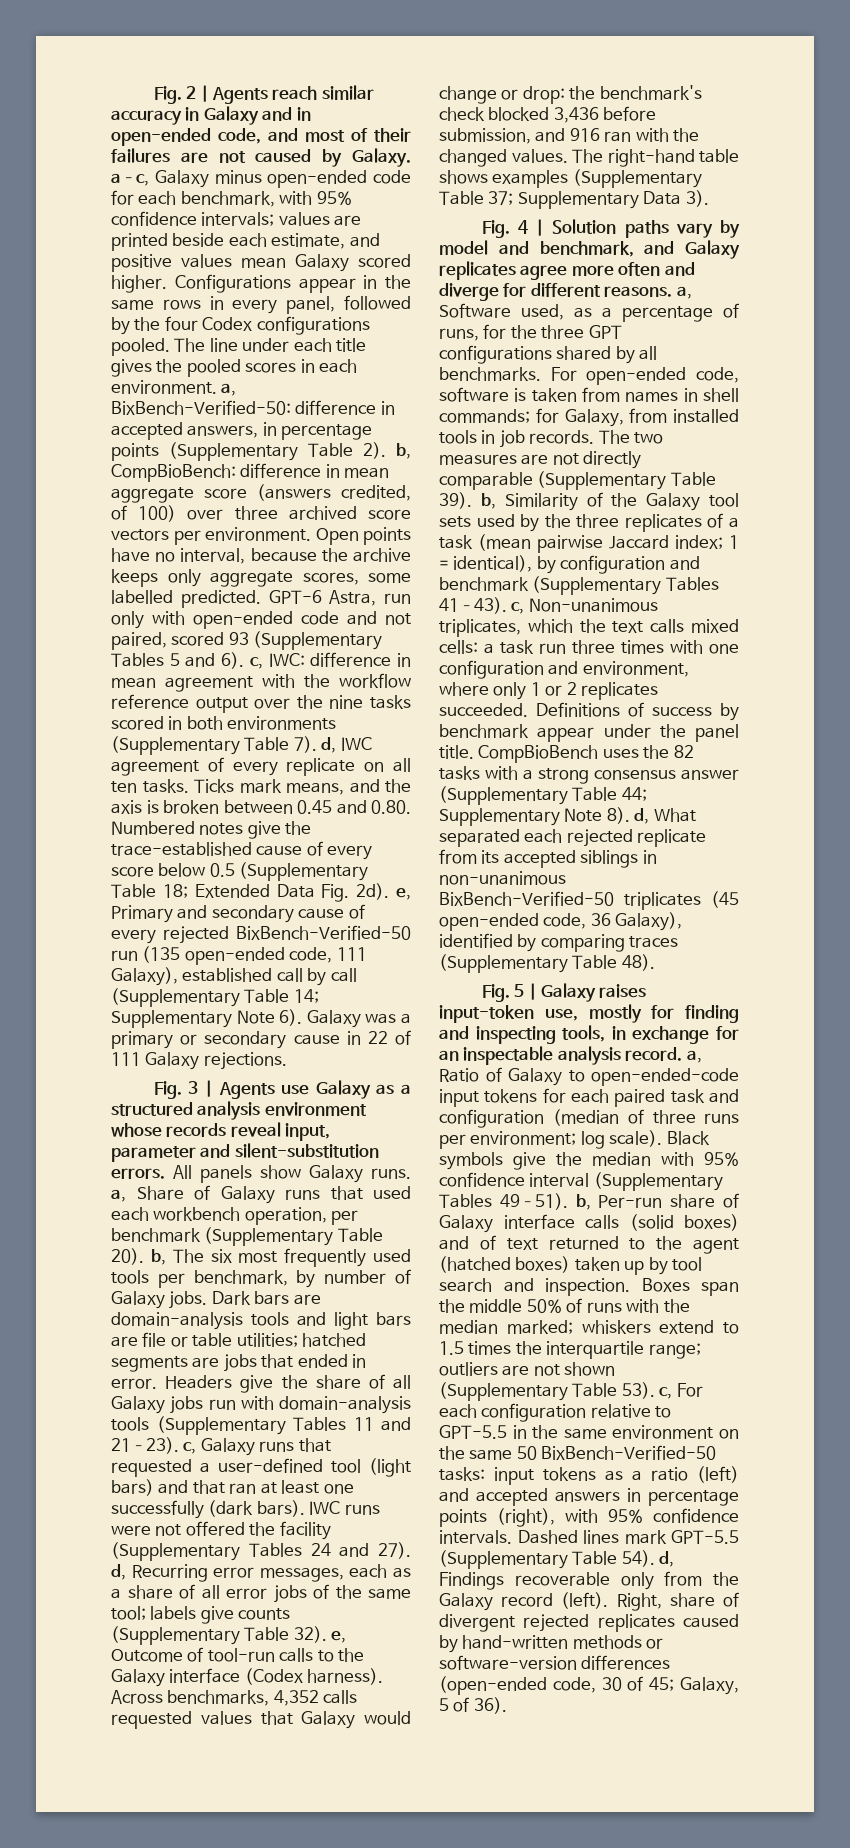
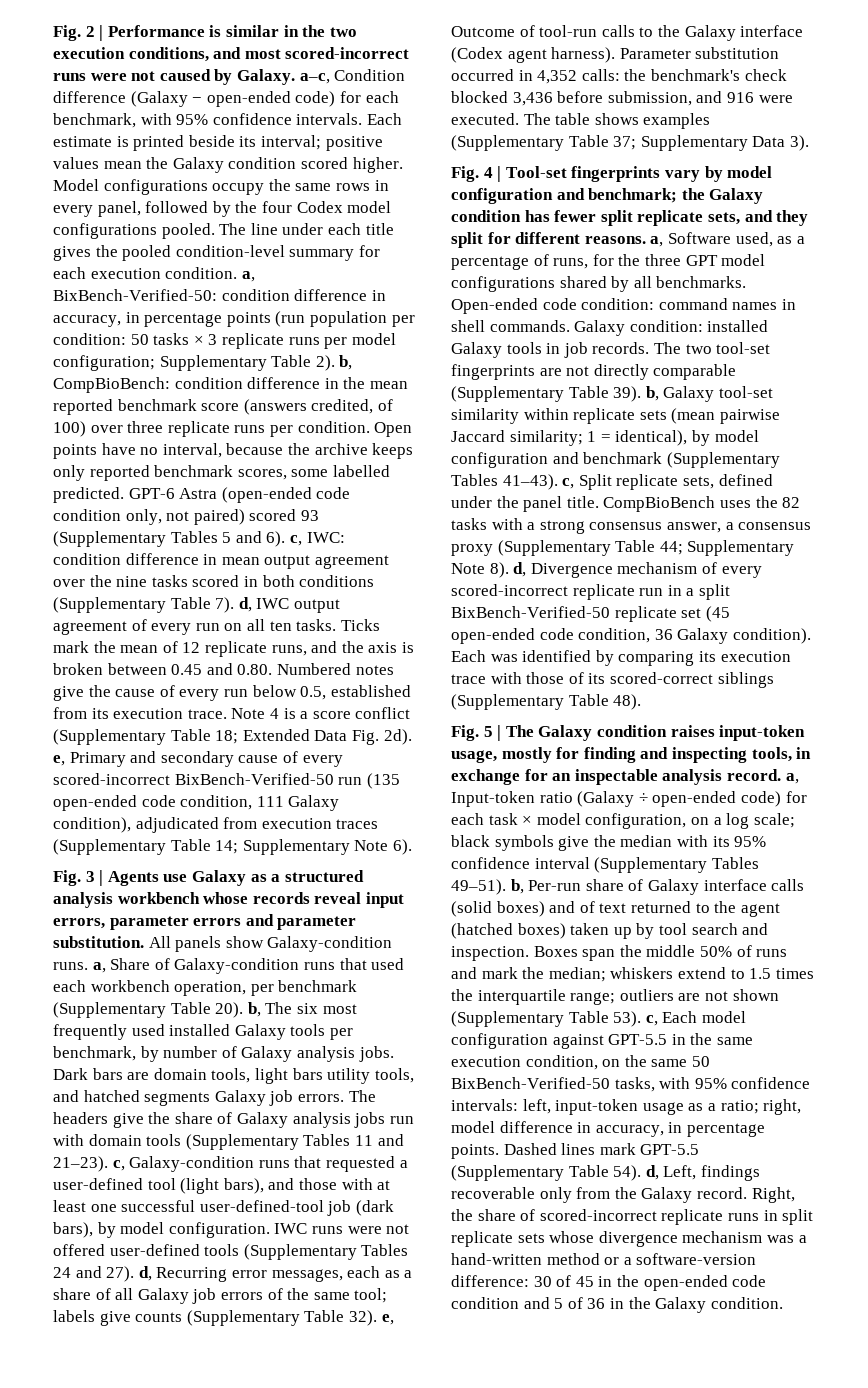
[212,85,374,104] [111,106,311,125] [111,128,412,146] [111,148,208,163] Agents reach similar accuracy in Galaxy and in open-ended code, and most of their failures are -> [107,25,357,37] [53,47,410,62] [53,73,127,81] Performance is similar in the two execution conditions, and most scored-incorrect runs were
[154,170,411,188] Galaxy minus open-ended code -> [334,69,406,81] [53,91,336,107] Condition difference (Galaxy − open-ended code)
[201,212,362,226] [111,233,380,251] [111,254,411,272] [111,274,378,293] intervals; values are printed beside each estimate, and positive values mean Galaxy scored higher. Configurations appear in -> [296,113,402,125] [53,135,383,151] [53,157,403,173] [53,179,265,195] intervals. Each estimate is printed beside its interval; positive values mean the Galaxy condition scored higher. Model configurations occupy
(253, 324) none -> [347,201,392,213] model
[245,359,358,373] [111,380,217,394] scores in each environment. -> [175,245,380,261] [53,267,238,279] condition-level summary for each execution condition.
[295,400,395,415] [111,422,373,440] [111,442,299,461] difference in accepted answers, in percentage points (Supplementary -> [221,289,386,301] [53,311,415,327] [53,333,396,349] [53,355,267,371] condition difference in accuracy, in percentage points (run population per condition: 50 tasks × 3 replicate runs per model configuration; Supplementary
[240,463,390,478] [111,487,194,503] difference in mean aggregate -> [174,377,408,389] [53,399,197,415] condition difference in the mean reported benchmark
[288,506,412,520] [111,527,311,545] archived score vectors per environment. -> [167,421,370,437] replicate runs per condition.
[210,571,293,587] aggregate -> [89,465,234,481] reported benchmark
[329,590,411,606] [111,611,412,629] [111,632,167,650] Astra, run only with open-ended code and not paired, -> [179,487,351,503] [53,509,245,525] Astra (open-ended code condition only, not paired)
[310,652,411,667] [111,673,411,692] [111,694,248,713] difference in mean agreement with the workflow reference output -> [53,553,389,569] condition difference in mean output agreement
[227,716,337,730] environments -> [299,575,375,587] conditions
(372, 744) none -> [293,599,340,613] output
[286,758,356,776] replicate -> [195,623,220,631] run
[286,782,345,795] means, -> [93,641,307,657] the mean of 12 replicate runs,
[111,841,373,860] [111,863,235,877] trace-established cause of every score below 0.5 -> [115,685,411,701] [53,707,411,719] cause of every run below 0.5, established from its execution trace. Note 4 is a score conflict
[163,926,229,944] rejected -> [53,773,170,785] scored-incorrect
[289,947,367,963] [111,967,357,986] code, 111 Galaxy), established call by call -> [141,795,340,811] [53,817,379,833] code condition, 111 Galaxy condition), adjudicated from execution traces
[306,1010,411,1028] [111,1030,411,1049] [111,1052,287,1070] Galaxy was a primary or secondary cause in 22 of 111 Galaxy rejections. -> (412, 847) none
[264,1102,367,1116] environment -> [117,892,200,904] workbench
[285,1123,331,1141] [111,1143,379,1162] [111,1168,165,1179] input, parameter and silent-substitution errors. -> [365,892,404,908] [53,914,357,930] [53,936,144,948] input errors, parameter errors and parameter substitution.
[308,1165,363,1183] Galaxy -> [267,936,393,952] Galaxy-condition
[220,1186,275,1204] Galaxy -> [174,958,300,974] Galaxy-condition
(411, 1255) none -> [169,1024,286,1040] installed Galaxy
(165, 1300) none -> [296,1046,355,1062] analysis
[111,1312,411,1330] [111,1332,367,1347] [111,1354,367,1372] [111,1375,233,1389] domain-analysis tools and light bars are file or table utilities; hatched segments are jobs that ended in error. Headers -> [153,1068,414,1084] [53,1090,376,1106] [53,1112,108,1124] domain tools, light bars utility tools, and hatched segments Galaxy job errors. The headers
[393,1375,411,1389] [111,1396,165,1414] all Galaxy -> [236,1112,351,1128] Galaxy analysis
[279,1396,412,1414] domain-analysis -> [88,1134,142,1146] domain
[200,1438,255,1456] Galaxy -> [129,1156,255,1172] Galaxy-condition
[111,1479,354,1496] [111,1500,305,1519] bars) and that ran at least one successfully (dark bars). -> [223,1178,391,1194] [53,1200,394,1216] [53,1222,270,1238] bars), and those with at least one successful user-defined-tool job (dark bars), by model configuration.
[249,1521,331,1540] the facility -> [109,1244,240,1256] user-defined tools
[226,1585,307,1603] error jobs -> [137,1288,263,1304] Galaxy job errors
[307,1668,384,1685] [111,1690,358,1706] [111,1711,411,1729] [439,86,565,104] harness). Across benchmarks, 4,352 calls requested values that Galaxy would change or drop: -> [507,47,780,63] [451,69,620,84] agent harness). Parameter substitution occurred in 4,352 calls:
[604,128,700,142] [439,149,695,167] ran with the changed values. The right-hand -> [758,95,793,103] [451,113,551,125] were executed. The
[552,219,669,238] Solution paths -> [505,166,661,182] Tool-set fingerprints
[498,240,740,259] [439,261,695,280] [439,283,499,301] and benchmark, and Galaxy replicates agree more often and diverge -> [451,188,764,204] [451,210,809,226] [451,232,483,248] configuration and benchmark; the Galaxy condition has fewer split replicate sets, and they split
(622, 332) none -> [721,254,766,266] model
[550,367,739,385] [439,387,739,402] [439,408,739,427] For open-ended code, software is taken from names in shell commands; for Galaxy, from installed -> [451,298,796,314] [451,320,769,336] [451,342,502,358] Open-ended code condition: command names in shell commands. Galaxy condition: installed Galaxy
[439,454,517,465] measures -> [716,342,771,354] [451,364,535,380] tool-set fingerprints
[504,492,739,511] [439,513,739,532] [439,535,473,549] Similarity of the Galaxy tool sets used by the three replicates of a task -> [663,386,773,402] [451,408,667,424] Galaxy tool-set similarity within replicate sets
[674,535,723,549] index; -> [509,430,583,446] similarity;
(556, 565) none -> [714,430,759,442] model
[528,598,658,612] [439,619,739,637] [439,640,739,654] [439,660,689,679] [439,682,659,700] [439,702,739,721] [439,724,595,742] Non-unanimous triplicates, which the text calls mixed cells: a task run three times with one configuration and environment, where only 1 or 2 replicates succeeded. Definitions of success by benchmark appear -> [578,474,773,490] Split replicate sets, defined
[681,769,740,780] answer -> [666,522,812,533] [451,544,493,556] answer, a consensus proxy
[653,808,696,822] [439,829,707,847] [439,849,657,868] [439,871,566,885] [439,891,739,910] [439,912,683,931] [439,933,679,952] What separated each rejected replicate from its accepted siblings in non-unanimous BixBench-Verified-50 triplicates (45 open-ended code, 36 Galaxy), identified by comparing traces -> [530,562,762,578] [451,584,730,600] [451,606,730,622] [451,628,811,644] [451,650,791,666] [451,672,774,688] Divergence mechanism of every scored-incorrect replicate run in a split BixBench-Verified-50 replicate set (45 open-ended code condition, 36 Galaxy condition). Each was identified by comparing its execution trace with those of its scored-correct siblings
[541,983,597,1002] Galaxy -> [505,725,667,741] The Galaxy condition
[544,1008,578,1021] use, -> [451,750,497,763] usage,
[439,1067,739,1086] [439,1088,740,1107] [439,1109,739,1128] [439,1130,710,1149] Ratio of Galaxy to open-ended-code input tokens for each paired task and configuration (median of three runs per environment; log scale). Black -> [451,791,807,807] [451,813,795,829] [451,835,490,847] Input-token ratio (Galaxy ÷ open-ended code) for each task × model configuration, on a log scale; black
(694, 1159) none -> [712,836,730,847] its
[626,1299,690,1313] [439,1320,573,1334] with the median marked; -> [451,967,606,982] and mark the median;
[676,1383,703,1397] [439,1403,672,1422] For each configuration relative to -> [662,1011,746,1023] [451,1033,604,1049] Each model configuration against
[612,1425,714,1439] environment -> [451,1055,598,1070] execution condition,
[439,1466,739,1485] [439,1488,739,1506] [439,1508,739,1527] [439,1530,512,1544] tasks: input tokens as a ratio (left) and accepted answers in percentage points (right), with 95% confidence intervals. -> [614,1077,811,1092] [451,1099,802,1115] [451,1121,765,1137] [451,1144,499,1159] tasks, with 95% confidence intervals: left, input-token usage as a ratio; right, model difference in accuracy, in percentage points.
[439,1572,504,1590] Findings -> [663,1165,760,1181] Left, findings
[501,1592,739,1611] [439,1614,739,1632] [439,1635,664,1653] [439,1655,671,1670] [439,1676,739,1695] [439,1697,507,1714] record (left). Right, share of divergent rejected replicates caused by hand-written methods or software-version differences (open-ended code, 30 of 45; Galaxy, 5 of 36). -> [696,1187,795,1203] [451,1209,814,1225] [451,1231,807,1247] [451,1253,757,1265] [451,1275,767,1291] [451,1297,783,1313] record. Right, the share of scored-incorrect replicate runs in split replicate sets whose divergence mechanism was a hand-written method or a software-version difference: 30 of 45 in the open-ended code condition and 5 of 36 in the Galaxy condition.

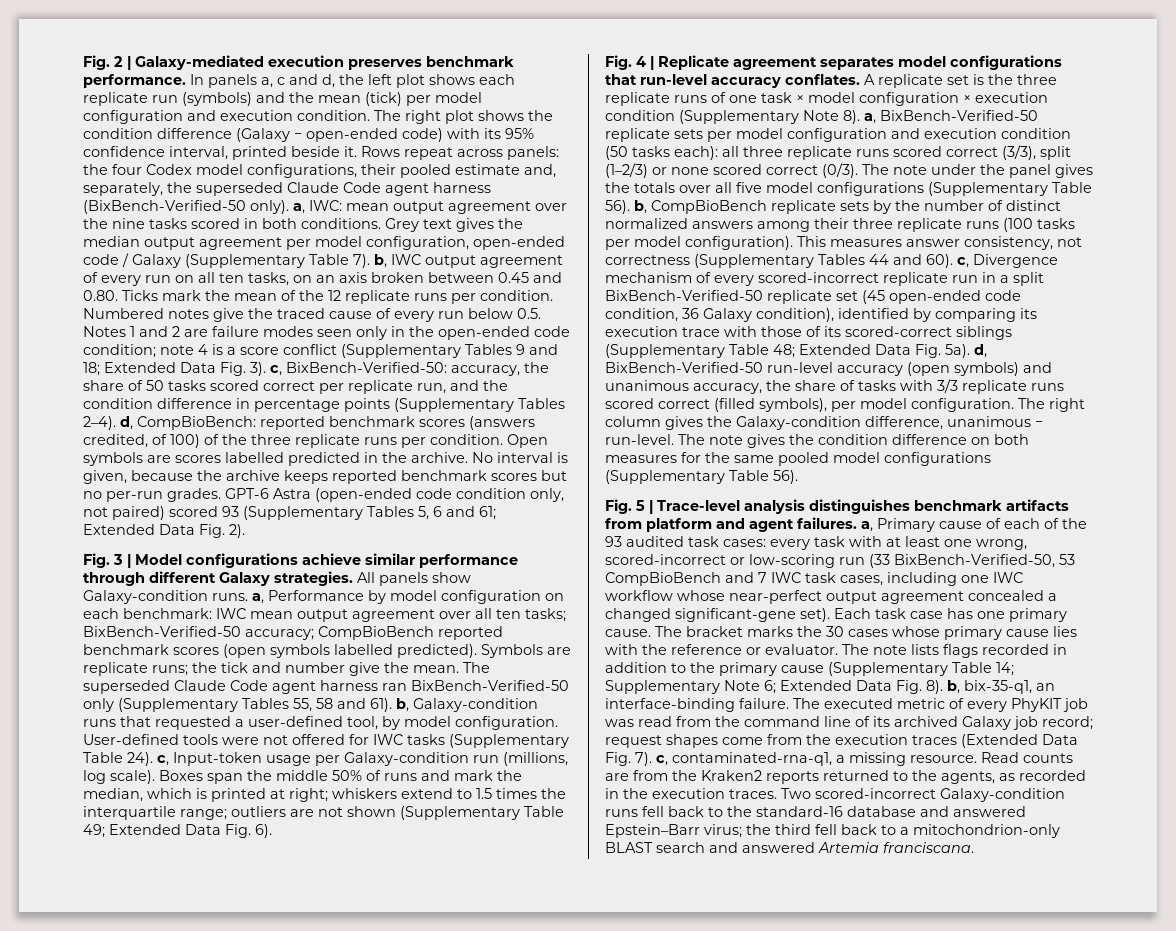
[107,25,357,37] [53,47,410,62] [53,69,406,85] Performance is similar in the two execution conditions, and most scored-incorrect runs were not caused by Galaxy. a–c, Condition -> [135,55,514,70] [83,74,515,88] [83,92,482,106] [83,110,553,124] [83,128,153,139] Galaxy-mediated execution preserves benchmark performance. In panels a, c and d, the left plot shows each replicate run (symbols) and the mean (tick) per model configuration and execution condition. The right plot shows the condition
[339,91,399,103] [53,113,402,128] [53,135,383,151] [53,157,403,173] [53,179,389,195] [53,201,392,217] [53,223,394,239] [53,245,380,261] [53,267,255,282] [53,289,386,301] [53,311,415,327] [53,333,396,349] [53,355,353,371] [53,377,408,393] [53,399,240,415] for each benchmark, with 95% confidence intervals. Each estimate is printed beside its interval; positive values mean the Galaxy condition scored higher. Model configurations occupy the same rows in every panel, followed by the four Codex model configurations pooled. The line under each title gives the pooled condition-level summary for each execution condition. a, BixBench-Verified-50: condition difference in accuracy, in percentage points (run population per condition: 50 tasks × 3 replicate runs per model configuration; Supplementary Table 2). b, CompBioBench: condition difference in the mean reported benchmark score -> [447,128,534,139] [83,146,559,160] [83,164,556,178] [83,182,491,196] [83,200,567,214] [83,218,523,232] [83,236,565,250] [83,253,563,268] [83,272,562,286] [83,290,553,304] [83,308,541,322] [83,326,570,340] [83,344,558,358] [83,362,549,376] [83,380,508,394] [83,398,565,412] [83,416,465,430] with its 95% confidence interval, printed beside it. Rows repeat across panels: the four Codex model configurations, their pooled estimate and, separately, the superseded Claude Code agent harness (BixBench-Verified-50 only). a, IWC: mean output agreement over the nine tasks scored in both conditions. Grey text gives the median output agreement per model configuration, open-ended code / Galaxy (Supplementary Table 7). b, IWC output agreement of every run on all ten tasks, on an axis broken between 0.45 and 0.80. Ticks mark the mean of the 12 replicate runs per condition. Numbered notes give the traced cause of every run below 0.5. Notes 1 and 2 are failure modes seen only in the open-ended code condition; note 4 is a score conflict (Supplementary Tables 9 and 18; Extended Data Fig. 3). c, BixBench-Verified-50: accuracy, the share of 50 tasks scored correct per replicate run, and the condition difference in percentage points (Supplementary Tables 2–4). d, CompBioBench: reported benchmark scores
[90,425,123,433] over -> [204,434,247,445] of the
[53,443,222,459] points have no interval, -> [83,452,568,466] [83,470,127,484] symbols are scores labelled predicted in the archive. No interval is given,
[53,465,390,481] [53,487,124,503] only reported benchmark scores, some labelled predicted. -> [332,470,567,484] [83,488,221,502] reported benchmark scores but no per-run grades.
[222,531,345,547] [53,553,389,569] [53,575,375,587] [53,597,340,613] [53,619,380,635] [53,641,414,657] [53,663,394,675] [53,685,411,701] [53,707,411,719] [53,729,412,745] [53,751,343,767] [53,773,400,789] [53,795,340,811] [53,817,379,833] [53,839,412,855] [53,870,364,886] [53,892,404,908] [53,914,357,930] [53,936,144,948] 5 and 6). c, IWC: condition difference in mean output agreement over the nine tasks scored in both conditions (Supplementary Table 7). d, IWC output agreement of every run on all ten tasks. Ticks mark the mean of 12 replicate runs, and the axis is broken between 0.45 and 0.80. Numbered notes give the cause of every run below 0.5, established from its execution trace. Note 4 is a score conflict (Supplementary Table 18; Extended Data Fig. 2d). e, Primary and secondary cause of every scored-incorrect BixBench-Verified-50 run (135 open-ended code condition, 111 Galaxy condition), adjudicated from execution traces (Supplementary Table 14; Supplementary Note 6). // Fig. 3 | Agents use Galaxy as a structured analysis workbench whose records reveal input errors, parameter errors and parameter substitution. -> [418,506,496,520] [83,524,245,538] [83,553,518,568] [83,571,353,586] 5, 6 and 61; Extended Data Fig. 2). // Fig. 3 | Model configurations achieve similar performance through different Galaxy strategies.
[110,958,405,974] [53,980,358,996] [53,1002,357,1018] [53,1024,353,1040] [53,1046,394,1062] [53,1068,414,1084] [53,1090,376,1106] [53,1112,414,1128] [53,1134,404,1150] [53,1156,125,1172] Share of Galaxy-condition runs that used each workbench operation, per benchmark (Supplementary Table 20). b, The six most frequently used installed Galaxy tools per benchmark, by number of Galaxy analysis jobs. Dark bars are domain tools, light bars utility tools, and hatched segments Galaxy job errors. The headers give the share of Galaxy analysis jobs run with domain tools (Supplementary Tables 11 and 21–23). c, -> [268,590,564,604] [83,608,566,622] [83,626,503,640] [83,644,571,658] [83,662,490,676] [83,680,569,694] [83,698,409,712] Performance by model configuration on each benchmark: IWC mean output agreement over all ten tasks; BixBench-Verified-50 accuracy; CompBioBench reported benchmark scores (open symbols labelled predicted). Symbols are replicate runs; the tick and number give the mean. The superseded Claude Code agent harness ran BixBench-Verified-50 only (Supplementary Tables 55, 58 and 61). b,
[147,1178,391,1194] [53,1200,394,1216] [53,1222,93,1238] tool (light bars), and those with at least one successful user-defined-tool job (dark bars), -> [347,716,378,730] tool,
[274,1223,343,1234] IWC runs -> [83,734,218,745] User-defined tools
[109,1244,409,1260] [53,1266,413,1282] [53,1288,388,1304] [53,1310,394,1326] [451,25,804,41] [451,47,780,63] [451,69,787,84] [451,91,793,106] [451,113,711,129] [451,135,809,151] [451,166,773,182] [451,188,764,204] [451,210,809,226] [451,232,805,248] [451,254,766,270] [451,276,747,292] [451,298,796,314] [451,320,769,336] [451,342,771,358] [451,364,737,380] [451,386,773,402] [451,408,780,424] [451,430,759,446] [451,452,780,468] [451,474,773,490] [451,496,801,512] [451,518,812,534] [451,540,795,556] [451,562,527,578] user-defined tools (Supplementary Tables 24 and 27). d, Recurring error messages, each as a share of all Galaxy job errors of the same tool; labels give counts (Supplementary Table 32). e, Outcome of tool-run calls to the Galaxy interface (Codex agent harness). Parameter substitution occurred in 4,352 calls: the benchmark's check blocked 3,436 before submission, and 916 were executed. The table shows examples (Supplementary Table 37; Supplementary Data 3). // Fig. 4 | Tool-set fingerprints vary by model configuration and benchmark; the Galaxy condition has fewer split replicate sets, and they split for different reasons. a, Software used, as a percentage of runs, for the three GPT model configurations shared by all benchmarks. Open-ended code condition: command names in shell commands. Galaxy condition: installed Galaxy tools in job records. The two tool-set fingerprints are not directly comparable (Supplementary Table 39). b, Galaxy tool-set similarity within replicate sets (mean pairwise Jaccard similarity; 1 = identical), by model configuration and benchmark (Supplementary Tables 41–43). c, Split replicate sets, defined under the panel title. CompBioBench uses the 82 tasks with a strong consensus answer, a consensus proxy (Supplementary Table 44; Supplementary Note 8). d, -> [349,734,569,748] [83,752,568,766] [83,770,522,784] [83,788,566,802] [83,806,564,820] [83,824,272,838] [605,55,1062,70] [605,74,1057,88] [605,92,1048,106] [605,110,1038,124] [605,128,1071,142] [605,145,1071,160] [605,163,1093,178] [605,182,1092,196] [605,200,1061,214] [605,218,1075,232] [605,236,1082,250] [605,254,969,268] for IWC tasks (Supplementary Table 24). c, Input-token usage per Galaxy-condition run (millions, log scale). Boxes span the middle 50% of runs and mark the median, which is printed at right; whiskers extend to 1.5 times the interquartile range; outliers are not shown (Supplementary Table 49; Extended Data Fig. 6). // Fig. 4 | Replicate agreement separates model configurations that run-level accuracy conflates. A replicate set is the three replicate runs of one task × model configuration × execution condition (Supplementary Note 8). a, BixBench-Verified-50 replicate sets per model configuration and execution condition (50 tasks each): all three replicate runs scored correct (3/3), split (1–2/3) or none scored correct (0/3). The note under the panel gives the totals over all five model configurations (Supplementary Table 56). b, CompBioBench replicate sets by the number of distinct normalized answers among their three replicate runs (100 tasks per model configuration). This measures answer consistency, not correctness (Supplementary Tables 44 and 60). c,
[732,628,811,644] [451,650,518,662] condition). Each was -> [756,308,834,322] condition),
[613,694,642,710] [451,725,806,741] [451,747,812,763] [451,769,799,785] [451,791,807,807] [451,813,795,829] [451,835,767,851] [451,857,759,873] [451,879,805,895] [451,901,780,917] [451,923,769,939] [451,945,788,961] [451,967,814,982] [451,989,779,1005] [451,1011,746,1027] [451,1033,753,1049] [451,1055,710,1070] [451,1077,811,1092] [451,1099,802,1115] [451,1121,765,1137] [451,1143,700,1159] [451,1165,760,1181] [451,1187,795,1203] [451,1209,814,1225] [451,1231,807,1247] [451,1253,757,1265] [451,1275,767,1291] [451,1297,783,1313] 48). // Fig. 5 | The Galaxy condition raises input-token usage, mostly for finding and inspecting tools, in exchange for an inspectable analysis record. a, Input-token ratio (Galaxy ÷ open-ended code) for each task × model configuration, on a log scale; black symbols give the median with its 95% confidence interval (Supplementary Tables 49–51). b, Per-run share of Galaxy interface calls (solid boxes) and of text returned to the agent (hatched boxes) taken up by tool search and inspection. Boxes span the middle 50% of runs and mark the median; whiskers extend to 1.5 times the interquartile range; outliers are not shown (Supplementary Table 53). c, Each model configuration against GPT-5.5 in the same execution condition, on the same 50 BixBench-Verified-50 tasks, with 95% confidence intervals: left, input-token usage as a ratio; right, model difference in accuracy, in percentage points. Dashed lines mark GPT-5.5 (Supplementary Table 54). d, Left, findings recoverable only from the Galaxy record. Right, the share of scored-incorrect replicate runs in split replicate sets whose divergence mechanism was a hand-written method or a software-version difference: 30 of 45 in the open-ended code condition and 5 of 36 in the Galaxy condition. -> [773,344,987,358] [605,362,1052,376] [605,379,1064,394] [605,398,1085,412] [605,416,1043,430] [605,434,1029,448] [605,452,991,466] [605,470,798,484] [605,499,1069,514] [605,517,1087,532] [605,536,1027,550] [605,554,1075,568] [605,572,1023,586] [605,590,1057,604] [605,608,1067,622] [605,626,1077,640] [605,644,1067,658] [605,662,1014,676] [605,680,1055,694] [605,698,1088,712] [605,716,1093,730] [605,734,1078,748] [605,752,1073,766] [605,770,1086,784] [605,788,1065,802] [605,806,1026,817] [605,824,1060,838] [605,842,974,853] 48; Extended Data Fig. 5a). d, BixBench-Verified-50 run-level accuracy (open symbols) and unanimous accuracy, the share of tasks with 3/3 replicate runs scored correct (filled symbols), per model configuration. The right column gives the Galaxy-condition difference, unanimous − run-level. The note gives the condition difference on both measures for the same pooled model configurations (Supplementary Table 56). // Fig. 5 | Trace-level analysis distinguishes benchmark artifacts from platform and agent failures. a, Primary cause of each of the 93 audited task cases: every task with at least one wrong, scored-incorrect or low-scoring run (33 BixBench-Verified-50, 53 CompBioBench and 7 IWC task cases, including one IWC workflow whose near-perfect output agreement concealed a changed significant-gene set). Each task case has one primary cause. The bracket marks the 30 cases whose primary cause lies with the reference or evaluator. The note lists flags recorded in addition to the primary cause (Supplementary Table 14; Supplementary Note 6; Extended Data Fig. 8). b, bix-35-q1, an interface-binding failure. The executed metric of every PhyKIT job was read from the command line of its archived Galaxy job record; request shapes come from the execution traces (Extended Data Fig. 7). c, contaminated-rna-q1, a missing resource. Read counts are from the Kraken2 reports returned to the agents, as recorded in the execution traces. Two scored-incorrect Galaxy-condition runs fell back to the standard-16 database and answered Epstein–Barr virus; the third fell back to a mitochondrion-only BLAST search and answered Artemia franciscana.

